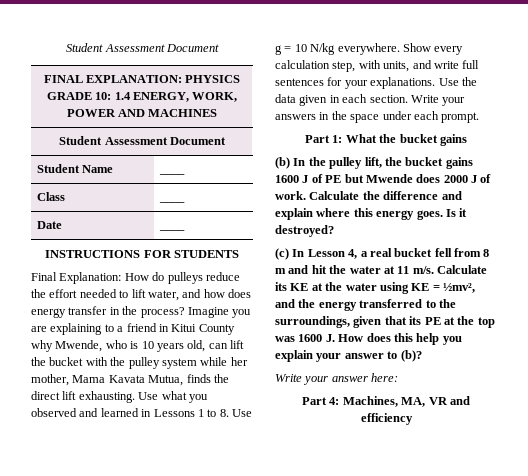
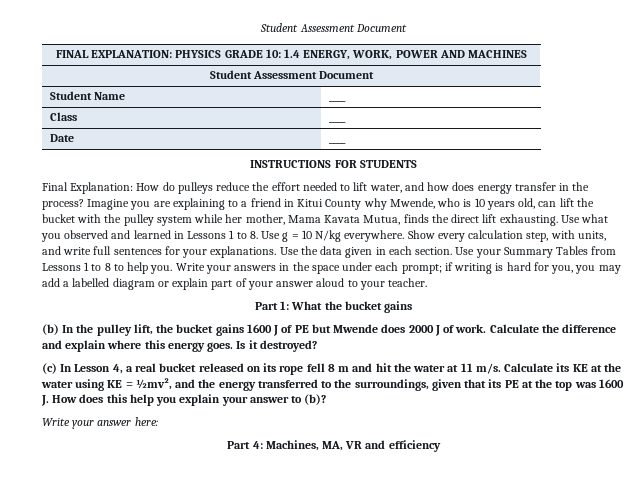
(408, 99) none -> [455,246,617,258] [42,262,173,274] Use your Summary Tables from Lessons 1 to 8 to help you.
[441,112,480,123] prompt. -> [401,262,621,274] [42,278,428,290] prompt; if writing is hard for you, you may add a labelled diagram or explain part of your answer aloud to your teacher.
[434,248,481,257] fell from -> [198,363,325,375] released on its rope fell

